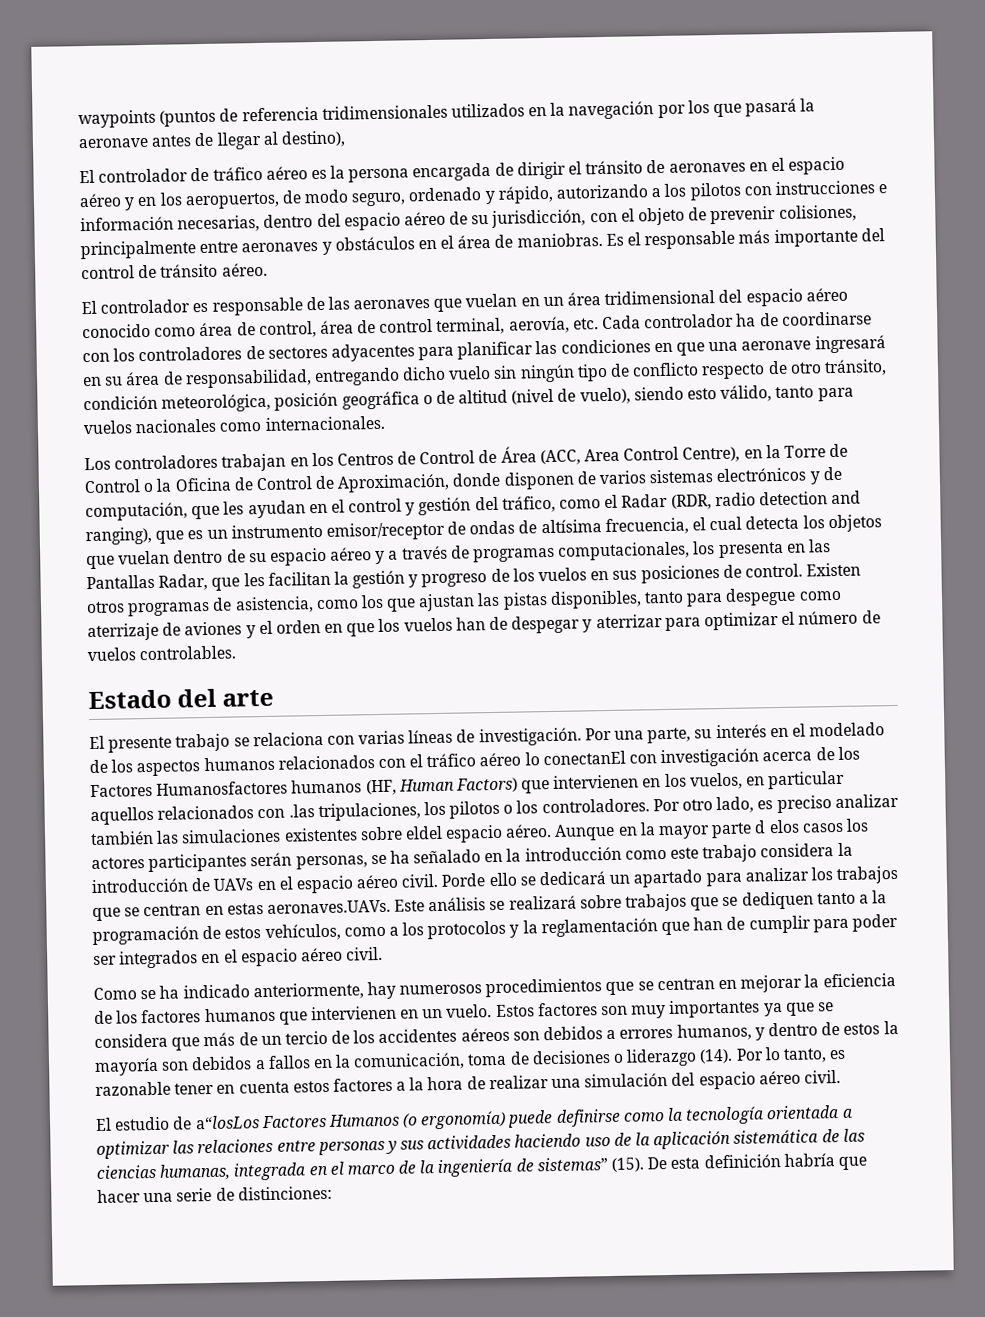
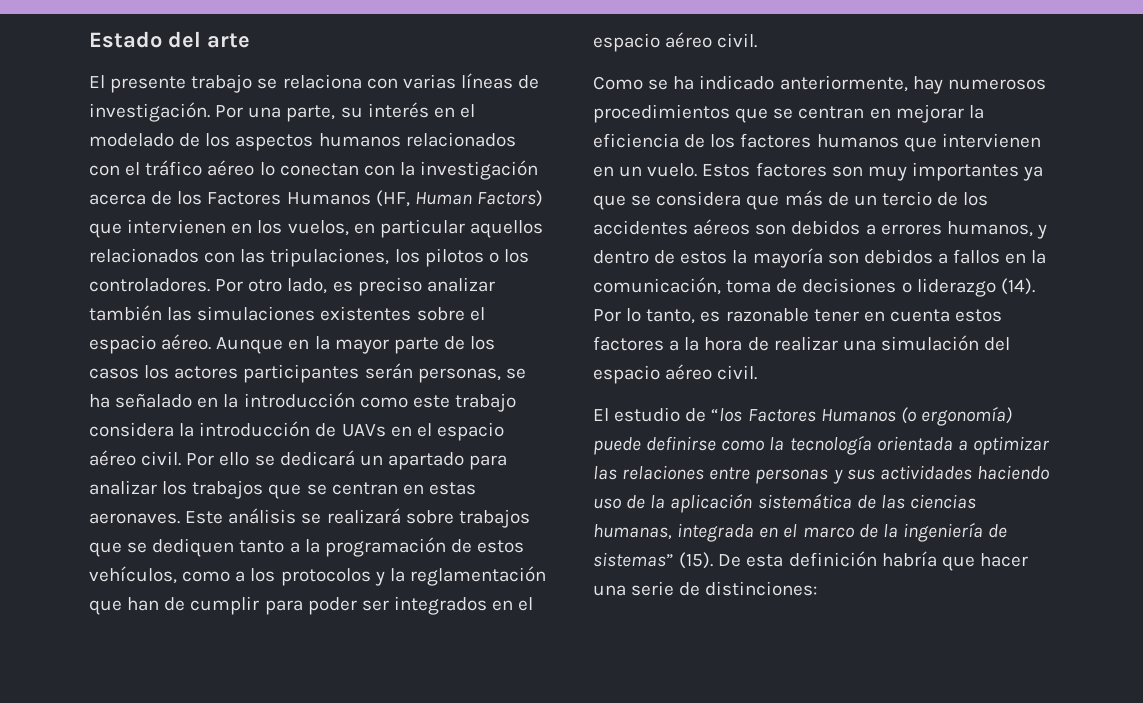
[78,98,816,129] [78,130,346,150] [79,156,846,184] [79,180,888,211] [80,204,857,233] [80,228,885,260] [81,262,268,280] [81,287,848,316] [82,311,872,339] [82,335,886,363] [83,359,887,389] [83,385,854,413] [83,415,385,435] [84,443,849,472] [84,466,842,494] [85,490,862,522] [85,514,882,546] [86,539,831,570] [86,562,862,591] [86,587,842,617] [87,610,881,642] [87,645,237,662] waypoints (puntos de referencia tridimensionales utilizados en la navegación por los que pasará la aeronave antes de llegar al destino), // El controlador de tráfico aéreo es la persona encargada de dirigir el tránsito de aeronaves en el espacio aéreo y en los aeropuertos, de modo seguro, ordenado y rápido, autorizando a los pilotos con instrucciones e información necesarias, dentro del espacio aéreo de su jurisdicción, con el objeto de prevenir colisiones, principalmente entre aeronaves y obstáculos en el área de maniobras. Es el responsable más importante del control de tránsito aéreo. // El controlador es responsable de las aeronaves que vuelan en un área tridimensional del espacio aéreo conocido como área de control, área de control terminal, aerovía, etc. Cada controlador ha de coordinarse con los controladores de sectores adyacentes para planificar las condiciones en que una aeronave ingresará en su área de responsabilidad, entregando dicho vuelo sin ningún tipo de conflicto respecto de otro tránsito, condición meteorológica, posición geográfica o de altitud (nivel de vuelo), siendo esto válido, tanto para vuelos nacionales como internacionales. // Los controladores trabajan en los Centros de Control de Área (ACC, Area Control Centre), en la Torre de Control o la Oficina de Control de Aproximación, donde disponen de varios sistemas electrónicos y de computación, que les ayudan en el control y gestión del tráfico, como el Radar (RDR, radio detection and ranging), que es un instrumento emisor/receptor de ondas de altísima frecuencia, el cual detecta los objetos que vuelan dentro de su espacio aéreo y a través de programas computacionales, los presenta en las Pantallas Radar, que les facilitan la gestión y progreso de los vuelos en sus posiciones de control. Existen otros programas de asistencia, como los que ajustan las pistas disponibles, tanto para despegue como aterrizaje de aviones y el orden en que los vuelos han de despegar y aterrizar para optimizar el número de vuelos controlables. // -> (89, 39) none
[542,750,658,766] conectanEl con -> [279,162,415,176] conectan con la
[156,779,363,796] Humanosfactores humanos -> [286,192,371,205] Humanos
[288,804,315,818] .las -> [240,249,266,263] las
[404,825,443,840] eldel -> [469,307,485,321] el
[754,819,800,834] d elos -> [443,336,496,350] de los
[441,873,486,887] Porde -> [186,453,215,466] Por
[266,899,391,914] aeronaves.UAVs. -> [89,513,180,524] aeronaves.
[194,1115,260,1130] a“losLos -> [711,408,743,422] “los

